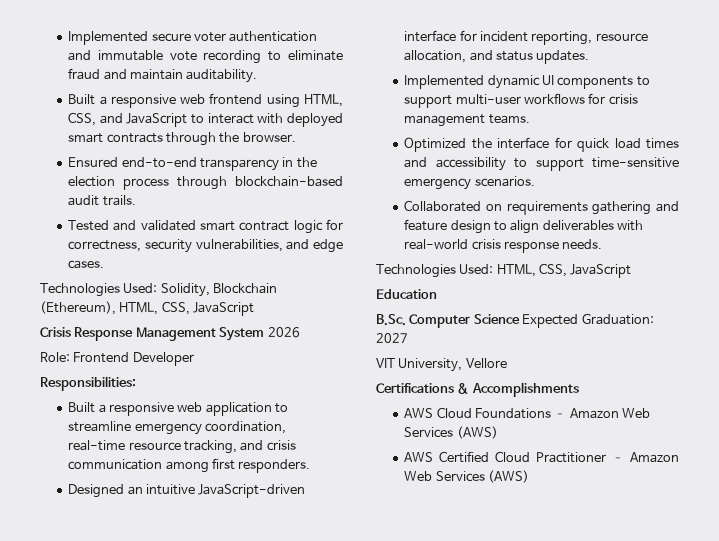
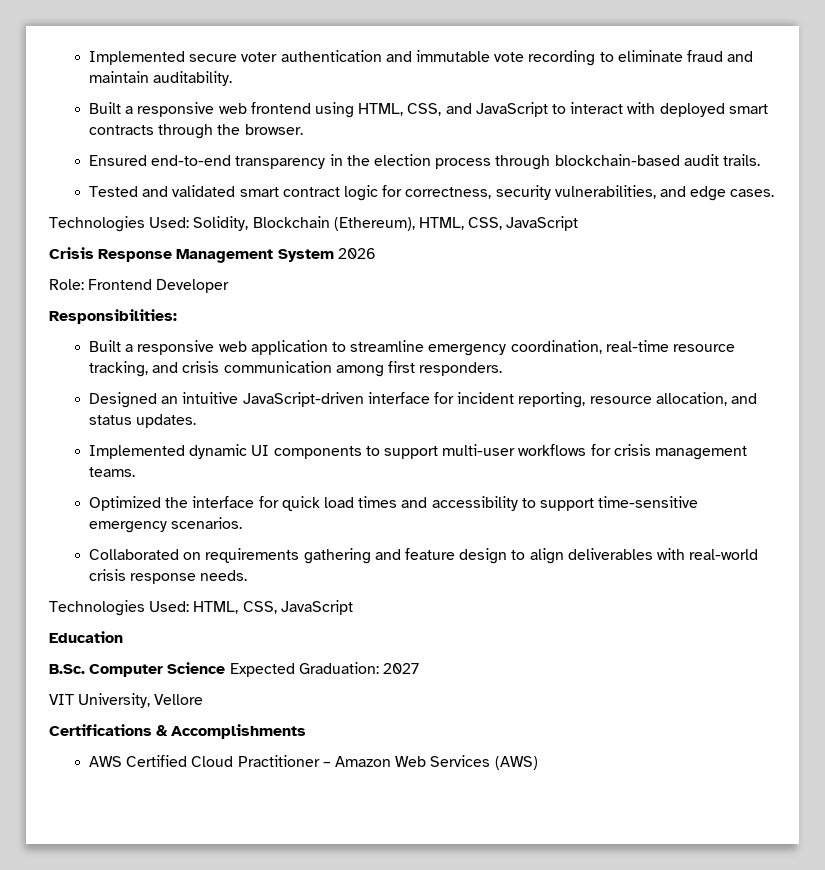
[404,407,651,419] [404,426,498,439] // AWS Cloud Foundations – Amazon Web Services (AWS) -> (307, 731) none

